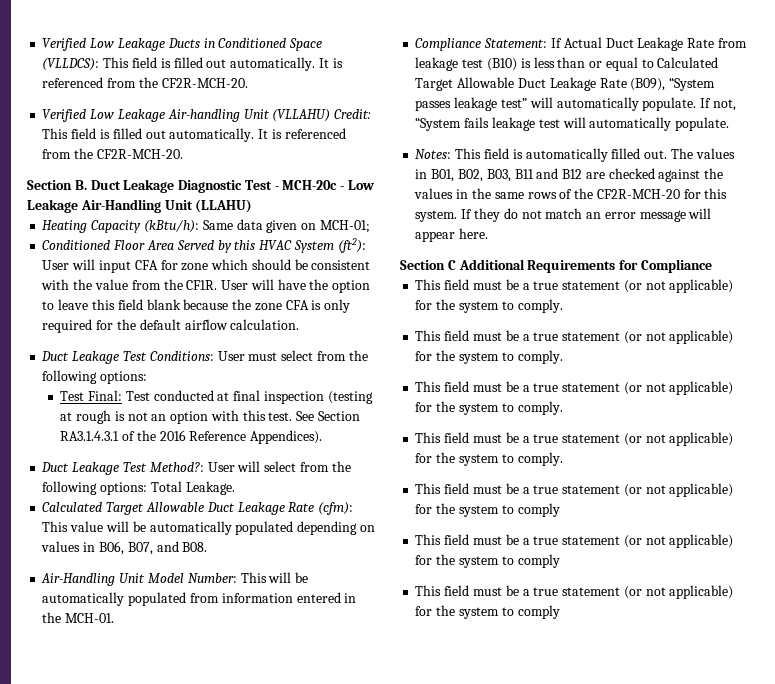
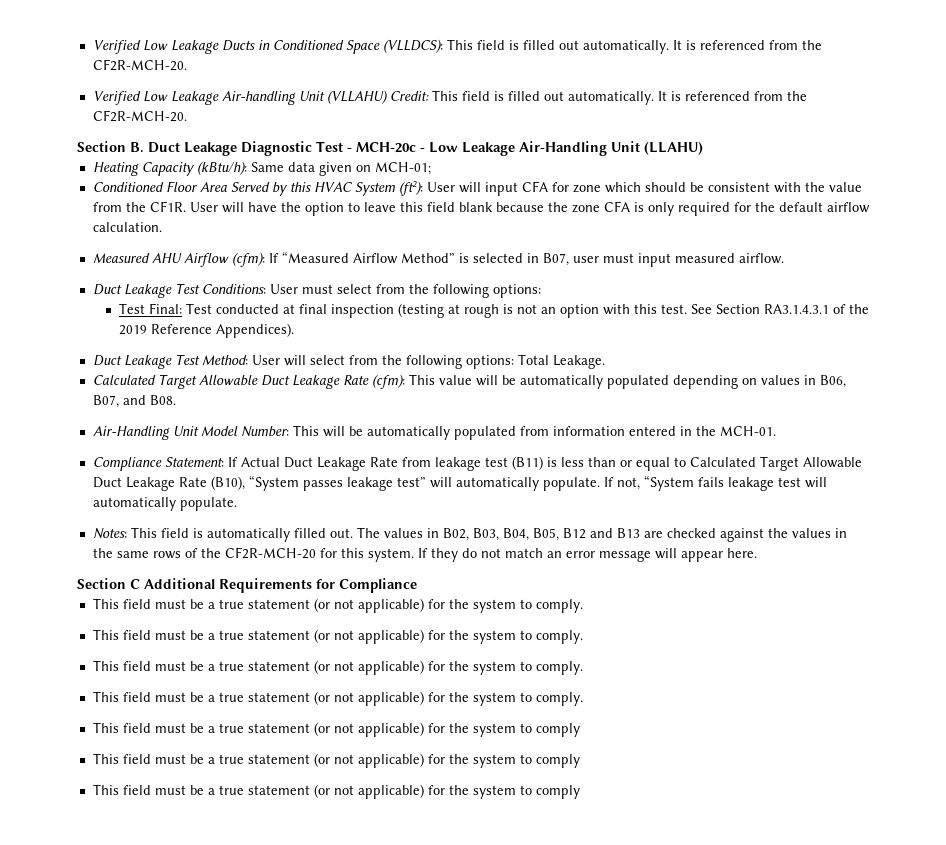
(300, 324) none -> [92,251,784,267] // Measured AHU Airflow (cfm): If “Measured Airflow Method” is selected in B07, user must input measured airflow.
[159,430,186,441] 2016 -> [118,325,147,335] 2019
[149,462,204,472] Method?: -> [201,355,248,365] Method:
[486,58,517,71] (B10) -> [511,456,543,470] (B11)
[630,78,666,91] (B09), -> [210,476,245,490] (B10),
[431,169,455,182] B01, -> (439, 533) none
[514,168,583,179] B11 and B12 -> [502,528,640,541] B04, B05, B12 and B13

